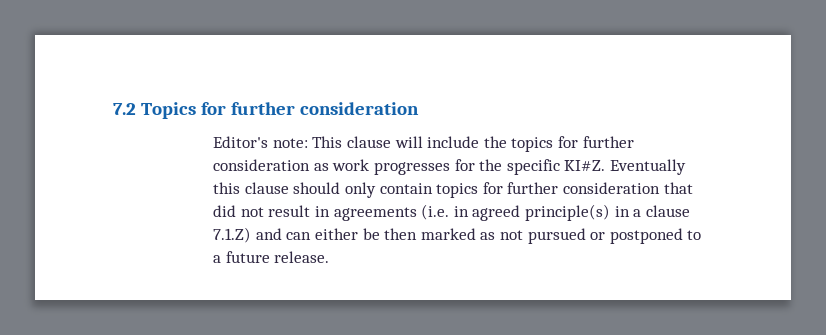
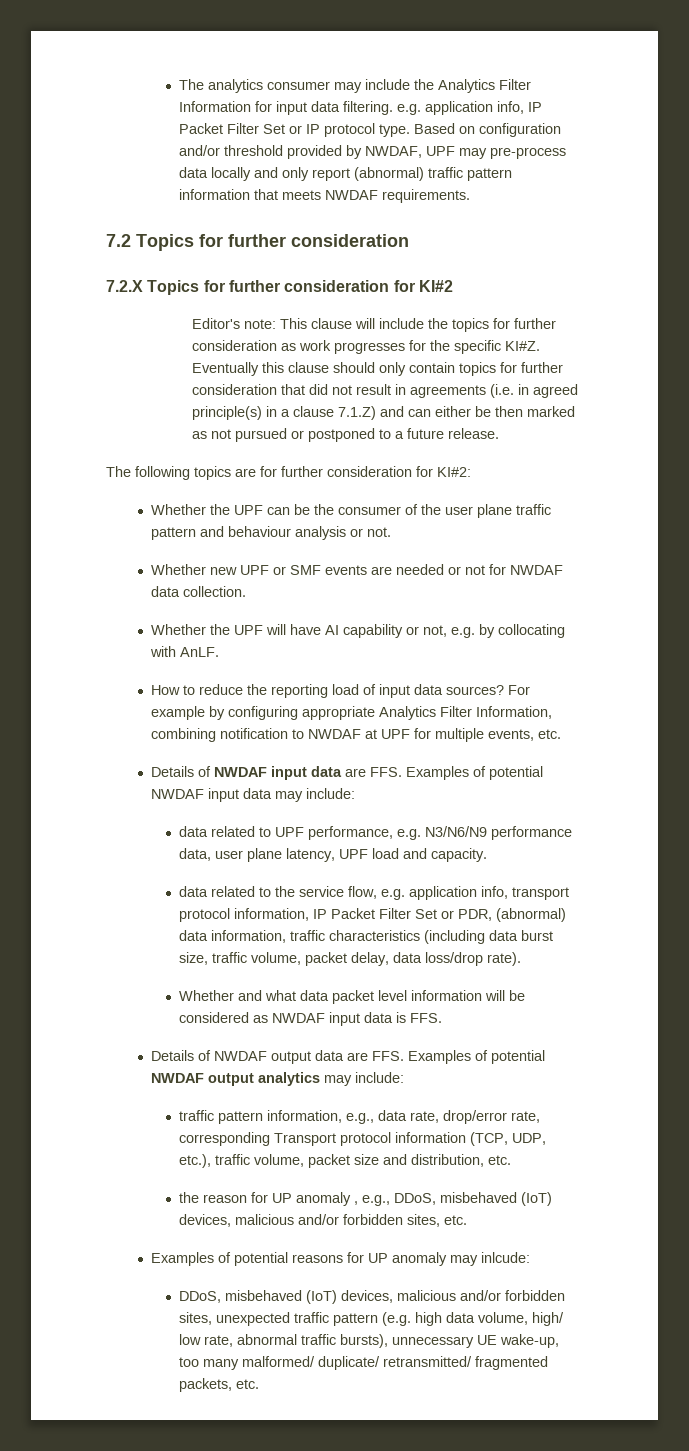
(113, 109) none -> [179,79,532,93] [179,101,543,115] [179,123,562,137] [179,145,567,159] [179,167,513,181] [179,189,471,203] The analytics consumer may include the Analytics Filter Information for input data filtering. e.g. application info, IP Packet Filter Set or IP protocol type. Based on configuration and/or threshold provided by NWDAF, UPF may pre-process data locally and only report (abnormal) traffic pattern information that meets NWDAF requirements. //
(419, 108) none -> [106,280,453,295] // 7.2.X Topics for further consideration for KI#2
(330, 257) none -> [106,466,471,480] [150,504,551,518] [150,526,391,540] [150,564,563,575] [150,586,246,597] [150,624,565,638] [149,646,219,657] [150,684,530,698] [150,706,552,720] [150,728,561,742] [150,766,543,780] [150,788,355,802] [179,826,573,840] [179,848,488,862] [179,886,570,900] [179,908,567,922] [179,930,554,944] [179,952,522,966] [179,990,526,1004] [179,1012,443,1026] [150,1050,545,1064] [150,1072,404,1086] [179,1110,541,1124] [179,1132,547,1146] [179,1154,512,1168] [179,1192,553,1206] [179,1214,468,1227] [150,1252,530,1266] [179,1290,566,1304] [179,1312,565,1326] [179,1334,560,1348] [179,1356,549,1370] [179,1378,260,1392] // The following topics are for further consideration for KI#2: // Whether the UPF can be the consumer of the user plane traffic pattern and behaviour analysis or not. // Whether new UPF or SMF events are needed or not for NWDAF data collection. // Whether the UPF will have AI capability or not, e.g. by collocating with AnLF. // How to reduce the reporting load of input data sources? For example by configuring appropriate Analytics Filter Information, combining notification to NWDAF at UPF for multiple events, etc. // Details of NWDAF input data are FFS. Examples of potential NWDAF input data may include: // data related to UPF performance, e.g. N3/N6/N9 performance data, user plane latency, UPF load and capacity. // data related to the service flow, e.g. application info, transport protocol information, IP Packet Filter Set or PDR, (abnormal) data information, traffic characteristics (including data burst size, traffic volume, packet delay, data loss/drop rate). // Whether and what data packet level information will be considered as NWDAF input data is FFS. // Details of NWDAF output data are FFS. Examples of potential NWDAF output analytics may include: // traffic pattern information, e.g., data rate, drop/error rate, corresponding Transport protocol information (TCP, UDP, etc.), traffic volume, packet size and distribution, etc. // the reason for UP anomaly , e.g., DDoS, misbehaved (IoT) devices, malicious and/or forbidden sites, etc. // Examples of potential reasons for UP anomaly may inlcude: // DDoS, misbehaved (IoT) devices, malicious and/or forbidden sites, unexpected traffic pattern (e.g. high data volume, high/ low rate, abnormal traffic bursts), unnecessary UE wake-up, too many malformed/ duplicate/ retransmitted/ fragmented packets, etc.

